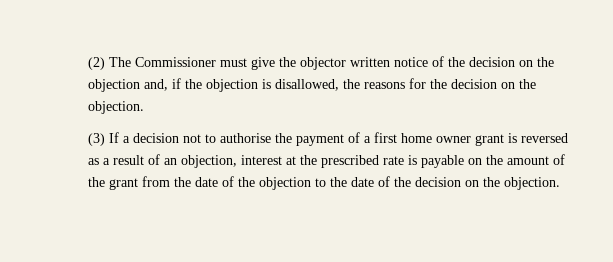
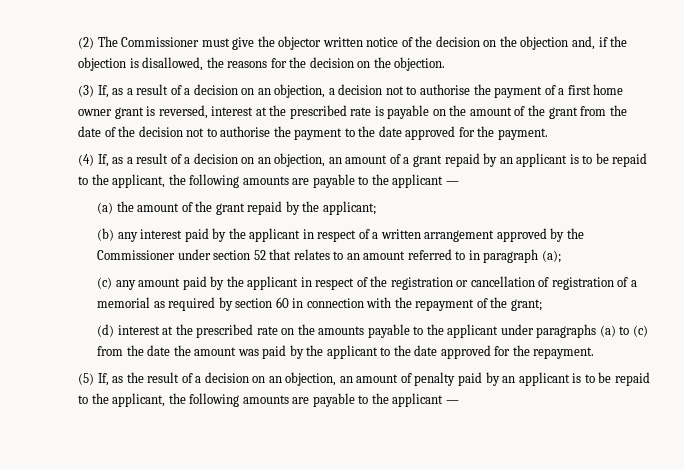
[109,132,120,143] If -> [97,84,326,98] If, as a result of a decision on an objection,
[521,133,569,143] [88,154,238,168] reversed as a result of an objection, -> [158,105,208,119] reversed,
[259,176,561,190] objection to the date of the decision on the objection. -> [138,126,548,140] [78,153,648,167] [78,174,459,188] [97,201,376,215] [97,228,584,242] [97,249,561,263] [97,276,637,290] [97,297,542,311] [97,324,648,338] [97,345,595,359] [78,372,650,386] [78,393,459,407] decision not to authorise the payment to the date approved for the payment. // (4) If, as a result of a decision on an objection, an amount of a grant repaid by an applicant is to be repaid to the applicant, the following amounts are payable to the applicant — // (a) the amount of the grant repaid by the applicant; // (b) any interest paid by the applicant in respect of a written arrangement approved by the Commissioner under section 52 that relates to an amount referred to in paragraph (a); // (c) any amount paid by the applicant in respect of the registration or cancellation of registration of a memorial as required by section 60 in connection with the repayment of the grant; // (d) interest at the prescribed rate on the amounts payable to the applicant under paragraphs (a) to (c) from the date the amount was paid by the applicant to the date approved for the repayment. // (5) If, as the result of a decision on an objection, an amount of penalty paid by an applicant is to be repaid to the applicant, the following amounts are payable to the applicant —

